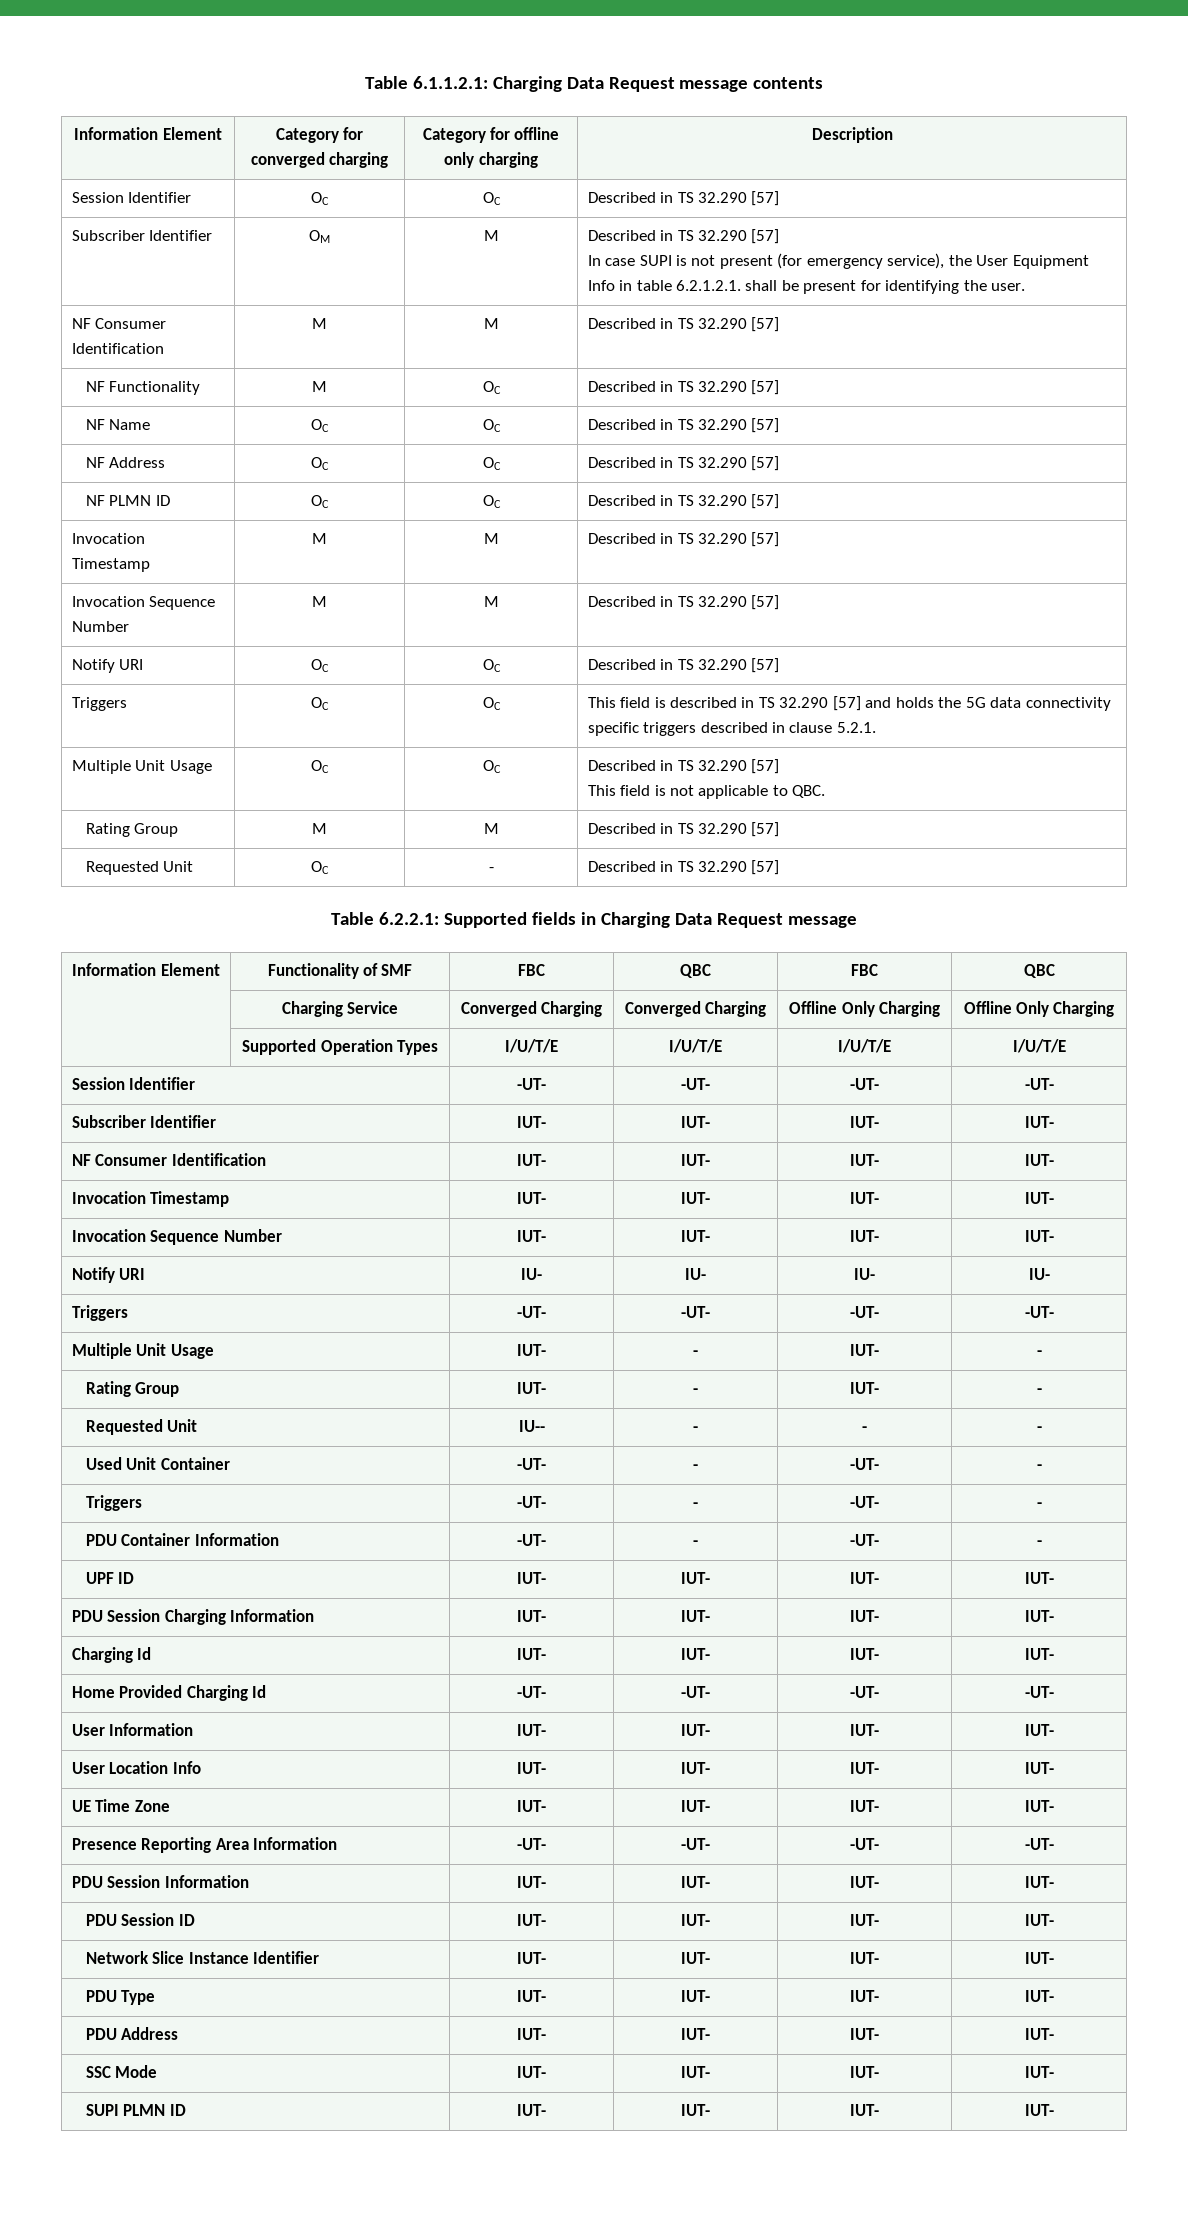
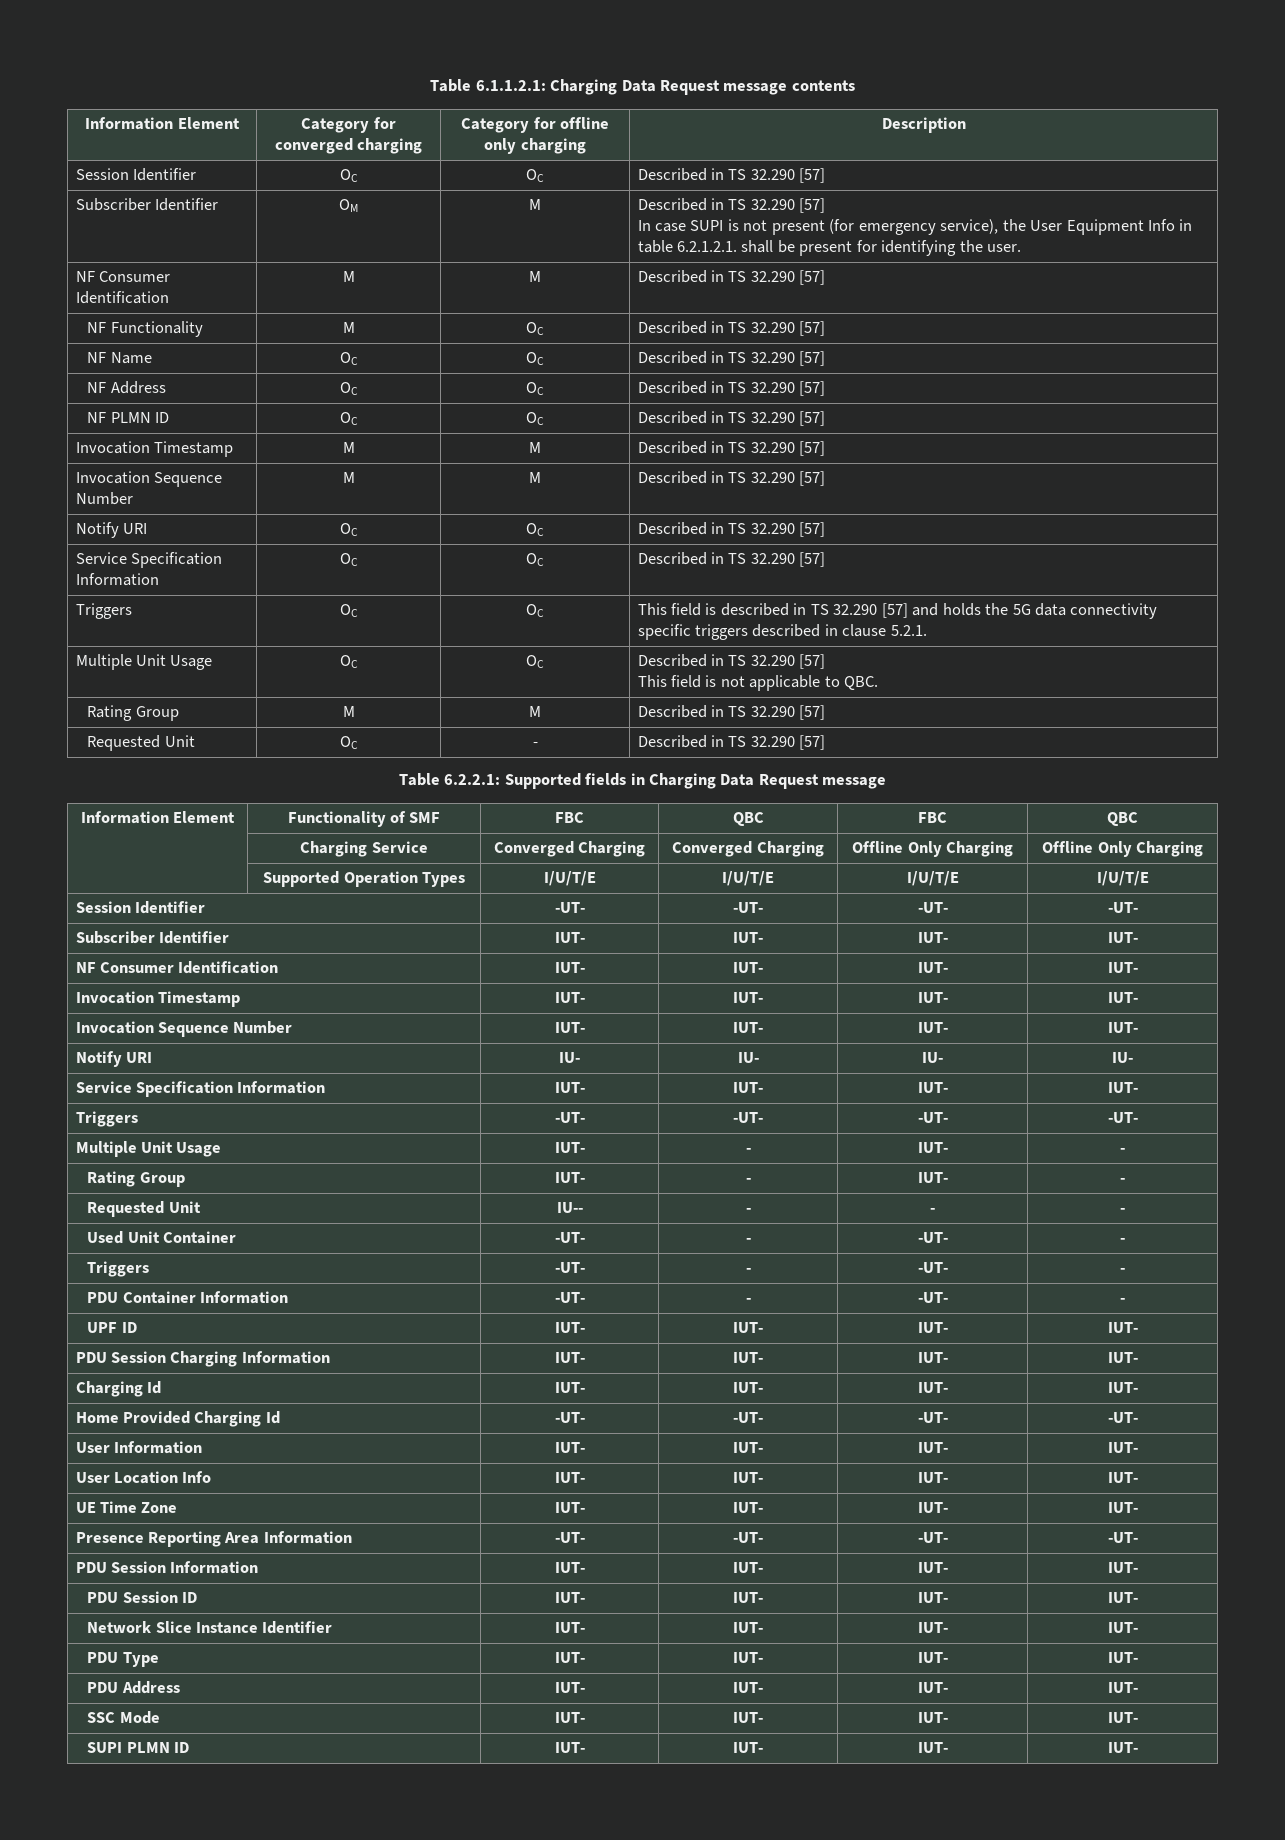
(780, 665) none -> [75,552,222,568] [75,573,159,586] [339,553,358,566] [526,553,544,566] [637,552,826,567] // Service Specification Information | OC | OC | Described in TS 32.290 [57]
(1050, 1274) none -> [75,1081,326,1097] [554,1082,585,1093] [733,1082,763,1093] [917,1082,948,1093] [1107,1082,1138,1093] // Service Specification Information | IUT- | IUT- | IUT- | IUT-

